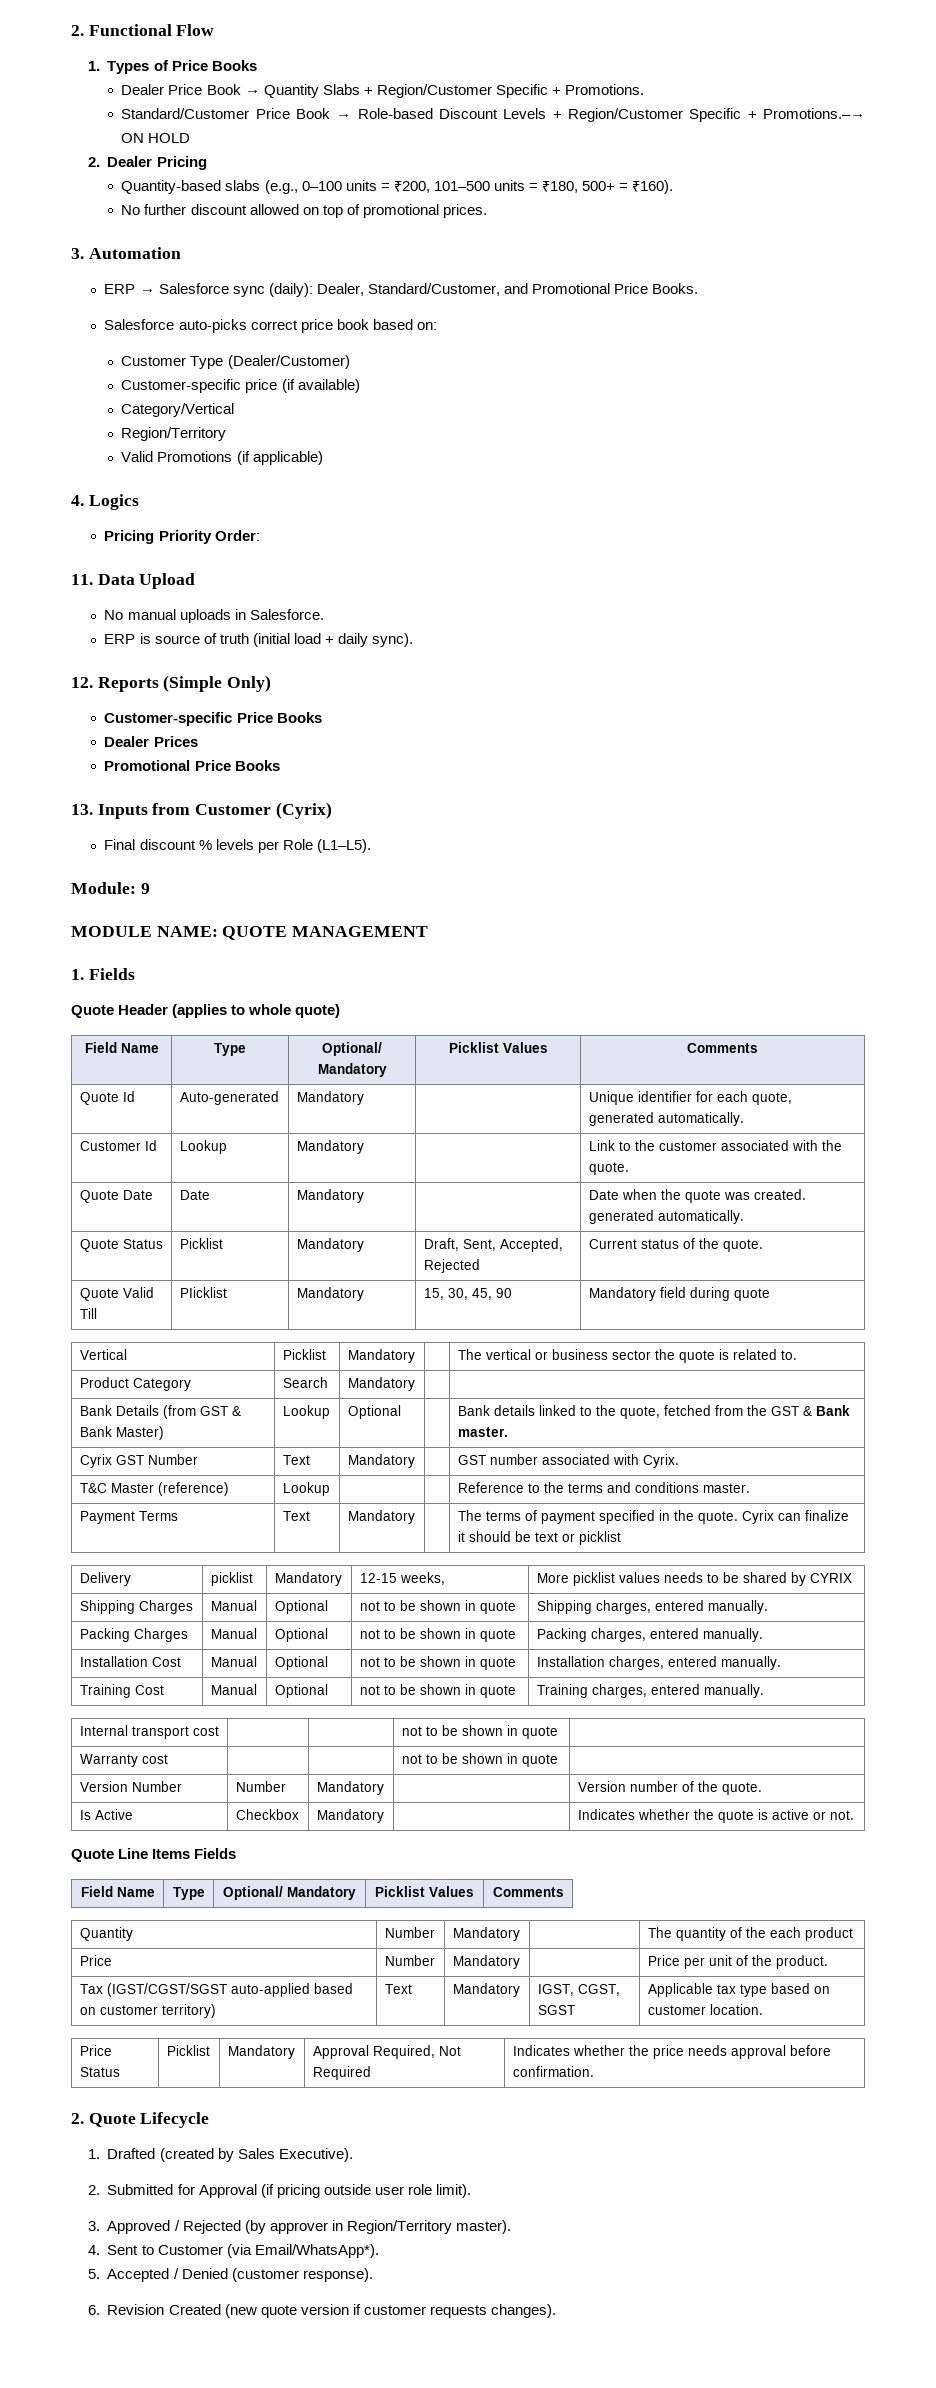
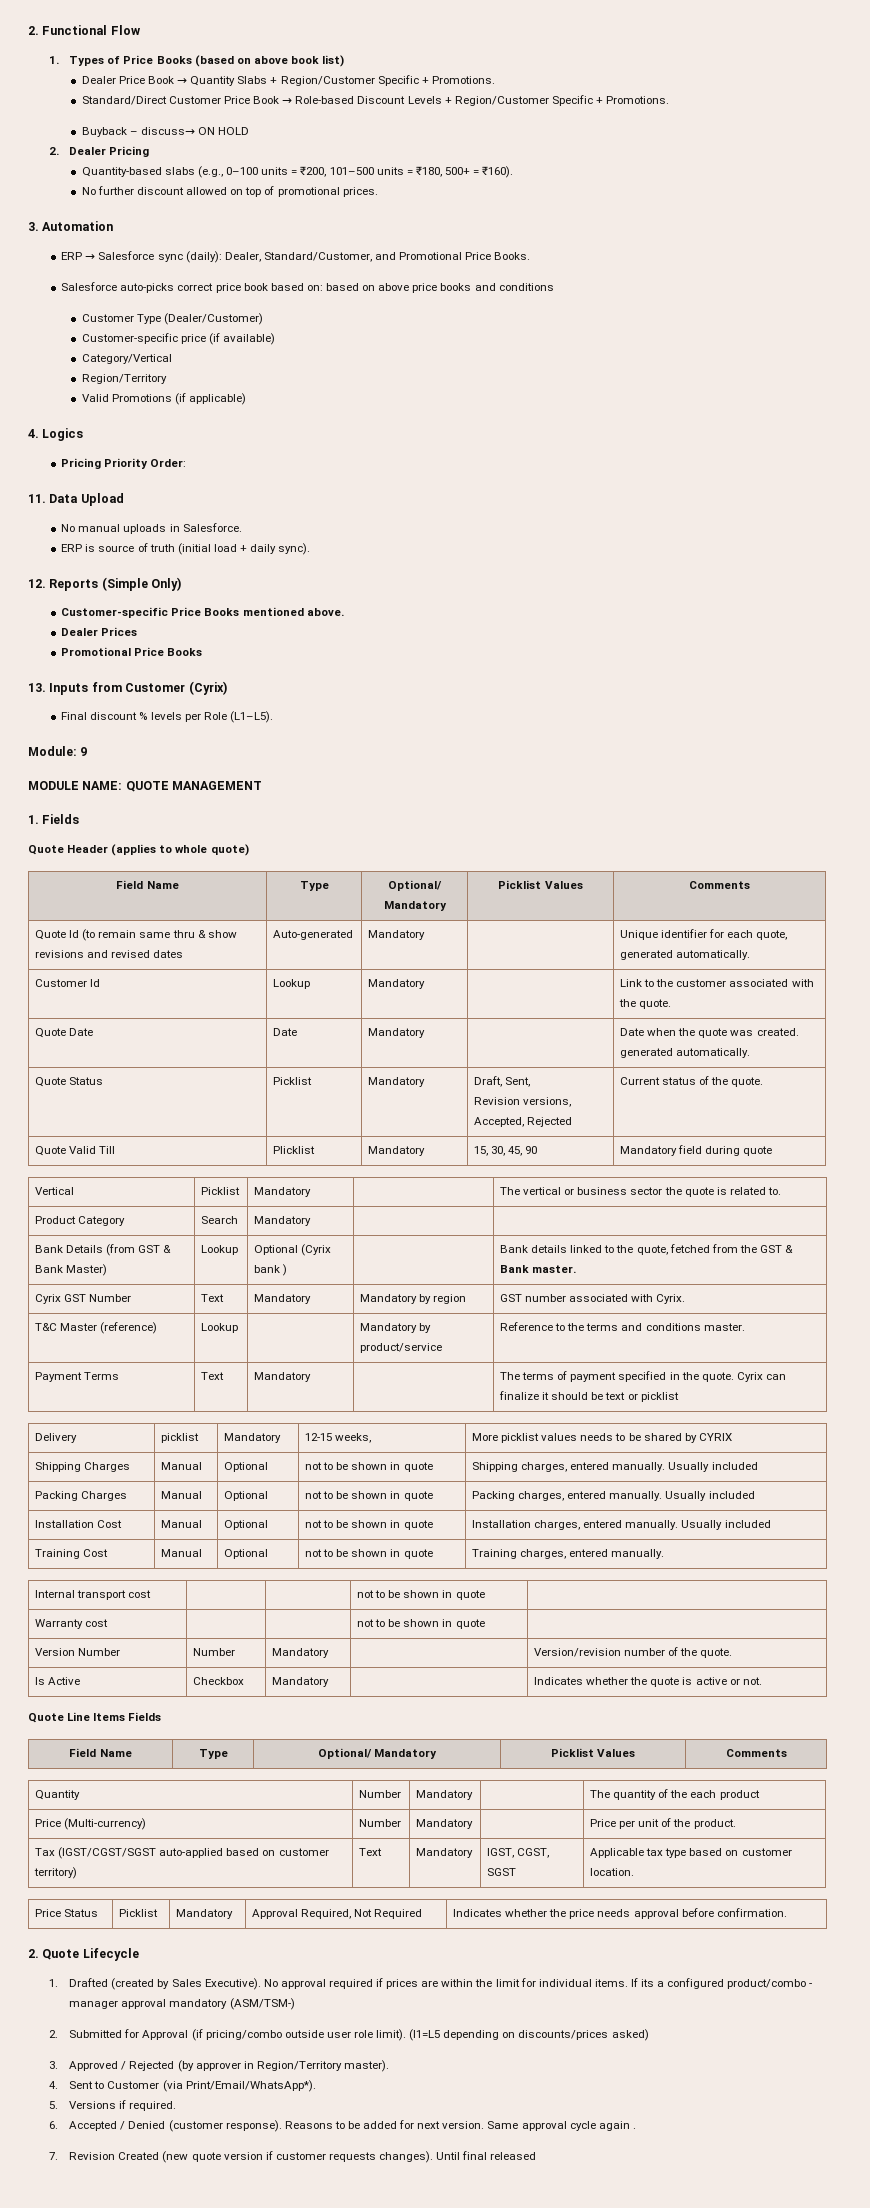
(257, 65) none -> [194,55,345,67] (based on above book list)
[121,108,250,119] Standard/Customer -> [81,96,221,105] Standard/Direct Customer
[763,108,866,119] Promotions.–→ -> [606,96,670,104] [81,127,196,137] Promotions. // Buyback – discuss→
(437, 326) none -> [325,283,554,293] based on above price books and conditions
(322, 717) none -> [242,607,344,616] mentioned above.
(135, 1096) none -> [82,929,237,941] [35,950,184,958] (to remain same thru & show revisions and revised dates
(496, 1245) none -> [474,1097,572,1107] // Revision versions,
(401, 1412) none -> [301,1244,332,1256] [254,1264,288,1276] (Cyrix bank )
(415, 1461) none -> [360,1294,467,1304] Mandatory by region
(330, 1489) none -> [360,1323,432,1333] [360,1343,443,1353] Mandatory by product/service
(768, 1607) none -> [668,1462,758,1472] Usually included
(763, 1635) none -> [665,1491,755,1501] Usually included
(781, 1663) none -> [681,1520,771,1530] Usually included
[577,1781,626,1792] Version -> [534,1648,622,1657] Version/revision
(112, 1960) none -> [64,1818,147,1830] (Multi-currency)
(353, 2155) none -> [263,1978,813,1989] [69,1998,295,2010] No approval required if prices are within the limit for individual items. If its a configured product/combo - manager approval mandatory (ASM/TSM-)
[276,2184,320,2198] pricing -> [205,2030,282,2040] pricing/combo
(471, 2191) none -> [409,2029,649,2041] (l1=L5 depending on discounts/prices asked)
[254,2244,379,2258] [87,2269,100,2279] Email/WhatsApp*). // 5. -> [185,2080,316,2092] [48,2100,177,2111] [48,2121,58,2129] Print/Email/WhatsApp*). // 5. Versions if required. // 6.
[87,2305,100,2315] // 6. -> [284,2120,636,2131] [48,2152,58,2160] Reasons to be added for next version. Same approval cycle again . // 7.
(556, 2311) none -> [436,2151,537,2160] Until final released

